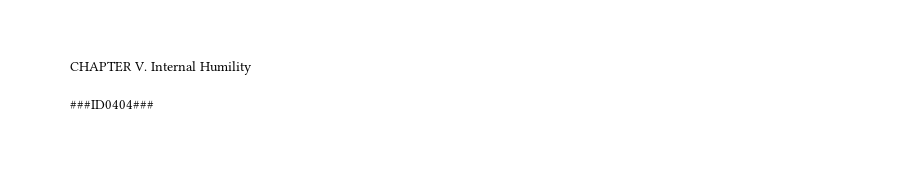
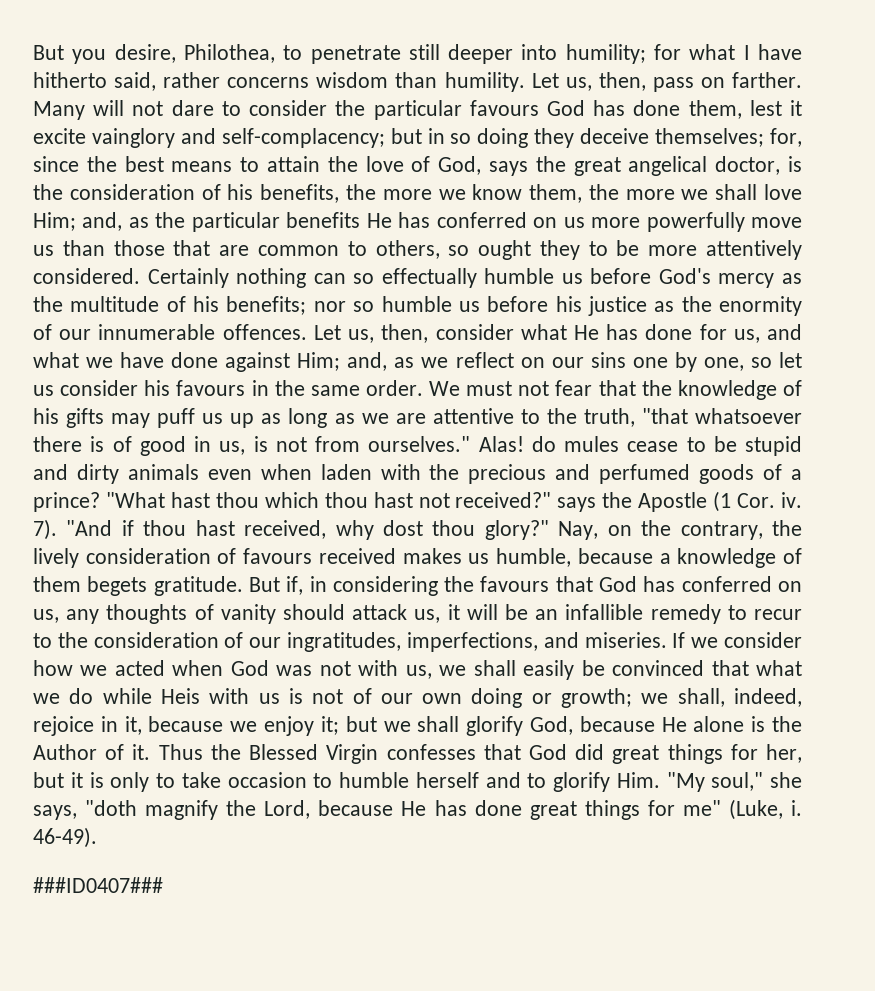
[70,61,252,75] [70,100,154,109] CHAPTER V. Internal Humility // ###ID0404### -> [33,44,802,64] [33,72,803,92] [33,100,802,120] [33,128,803,148] [33,156,802,176] [33,184,803,203] [33,212,802,232] [33,240,803,260] [33,268,802,288] [33,296,802,316] [33,324,802,343] [33,352,802,372] [33,380,802,400] [33,408,802,428] [33,436,802,456] [33,464,802,484] [33,491,803,512] [33,519,803,540] [33,548,803,568] [33,576,802,596] [33,604,802,624] [33,632,803,652] [33,660,802,680] [33,688,802,708] [33,716,802,736] [33,744,802,764] [33,772,802,792] [33,799,802,820] [33,827,97,848] [33,877,163,893] But you desire, Philothea, to penetrate still deeper into humility; for what I have hitherto said, rather concerns wisdom than humility. Let us, then, pass on farther. Many will not dare to consider the particular favours God has done them, lest it excite vainglory and self-complacency; but in so doing they deceive themselves; for, since the best means to attain the love of God, says the great angelical doctor, is the consideration of his benefits, the more we know them, the more we shall love Him; and, as the particular benefits He has conferred on us more powerfully move us than those that are common to others, so ought they to be more attentively considered. Certainly nothing can so effectually humble us before God's mercy as the multitude of his benefits; nor so humble us before his justice as the enormity of our innumerable offences. Let us, then, consider what He has done for us, and what we have done against Him; and, as we reflect on our sins one by one, so let us consider his favours in the same order. We must not fear that the knowledge of his gifts may puff us up as long as we are attentive to the truth, "that whatsoever there is of good in us, is not from ourselves." Alas! do mules cease to be stupid and dirty animals even when laden with the precious and perfumed goods of a prince? "What hast thou which thou hast not received?" says the Apostle (1 Cor. iv. 7). "And if thou hast received, why dost thou glory?" Nay, on the contrary, the lively consideration of favours received makes us humble, because a knowledge of them begets gratitude. But if, in considering the favours that God has conferred on us, any thoughts of vanity should attack us, it will be an infallible remedy to recur to the consideration of our ingratitudes, imperfections, and miseries. If we consider how we acted when God was not with us, we shall easily be convinced that what we do while Heis with us is not of our own doing or growth; we shall, indeed, rejoice in it, because we enjoy it; but we shall glorify God, because He alone is the Author of it. Thus the Blessed Virgin confesses that God did great things for her, but it is only to take occasion to humble herself and to glorify Him. "My soul," she says, "doth magnify the Lord, because He has done great things for me" (Luke, i. 46-49). // ###ID0407###

